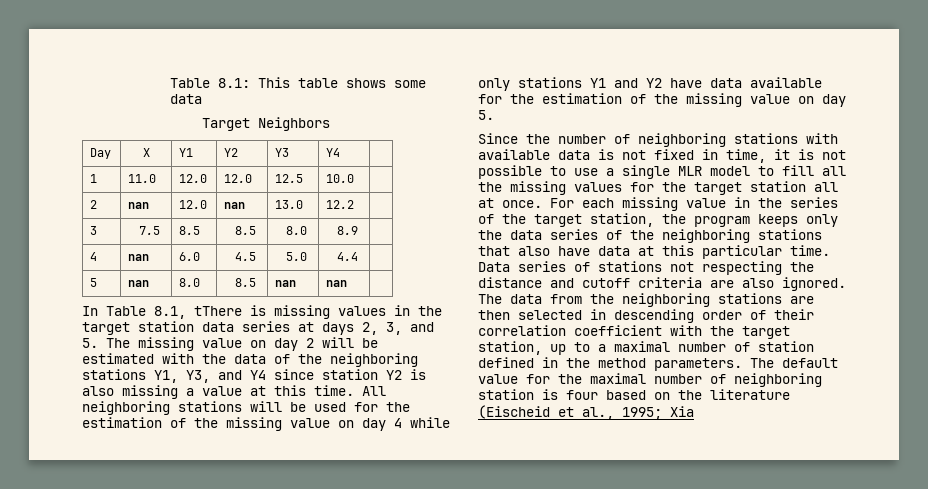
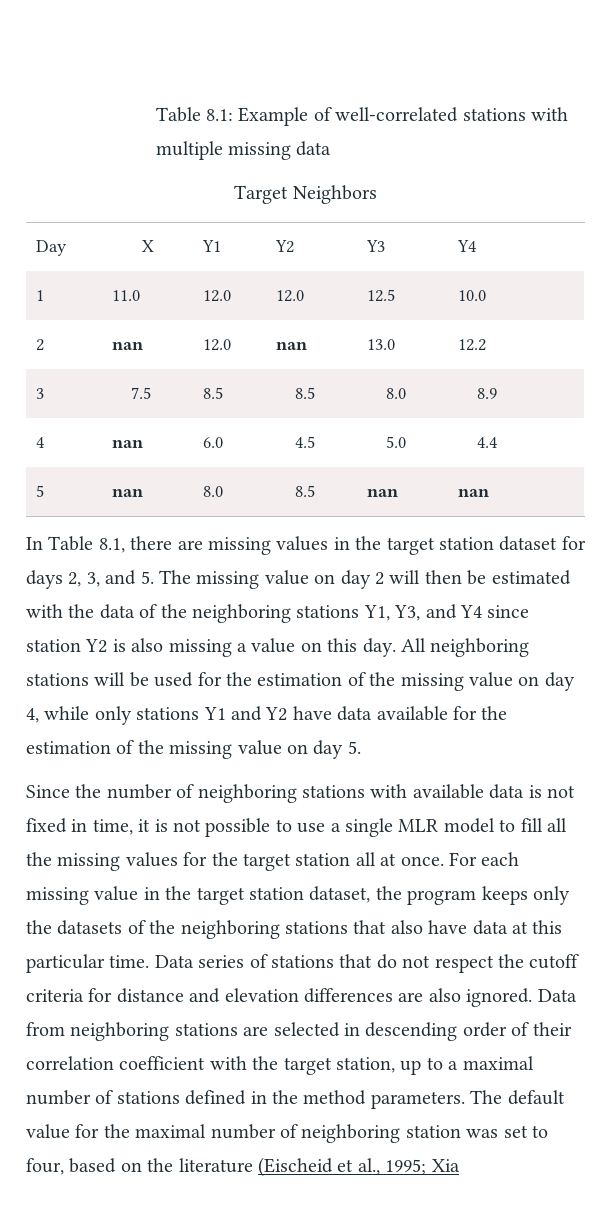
[257,77,426,88] This table shows some -> [238,107,568,126] [155,141,291,160] Example of well-correlated stations with multiple missing
[194,305,266,316] tThere is -> [130,536,203,550] there are
[202,321,314,332] data series at -> [499,536,586,551] dataset for
(354, 342) none -> [424,570,462,584] then
[250,385,354,396] at this time. -> [300,638,396,657] on this day.
[394,418,402,428] 4 -> [26,708,39,723] 4,
[790,197,838,208] [478,213,654,227] series of the target station, -> [196,886,371,905] target station dataset,
[510,229,598,240] data series -> [57,920,123,935] datasets
[670,261,814,275] [478,277,846,291] [478,294,614,304] not respecting the distance and cutoff criteria are also ignored. The data from the -> [339,954,580,973] [26,988,577,1007] [26,1022,65,1036] that do not respect the cutoff criteria for distance and elevation differences are also ignored. Data from
[478,310,510,320] then -> (269, 1031) none
[758,341,814,352] station -> [116,1091,180,1104] stations
[542,389,598,400] is four -> [466,1125,548,1138] [26,1158,64,1175] was set to four,

